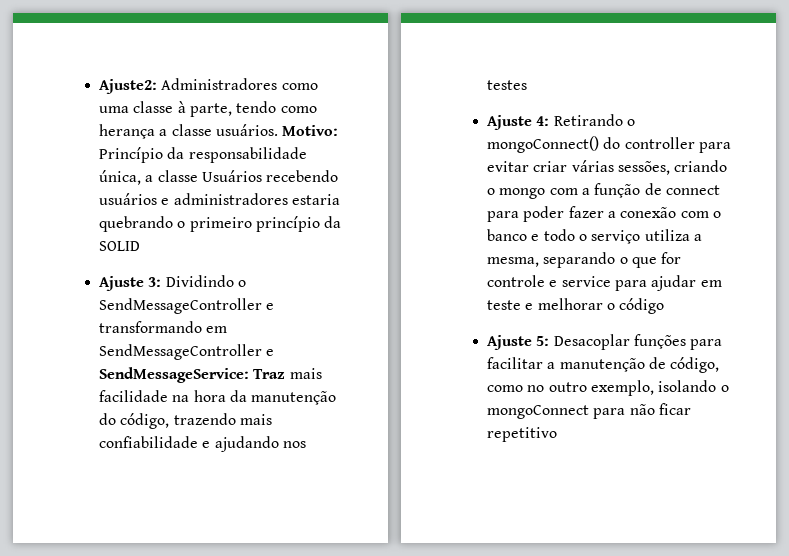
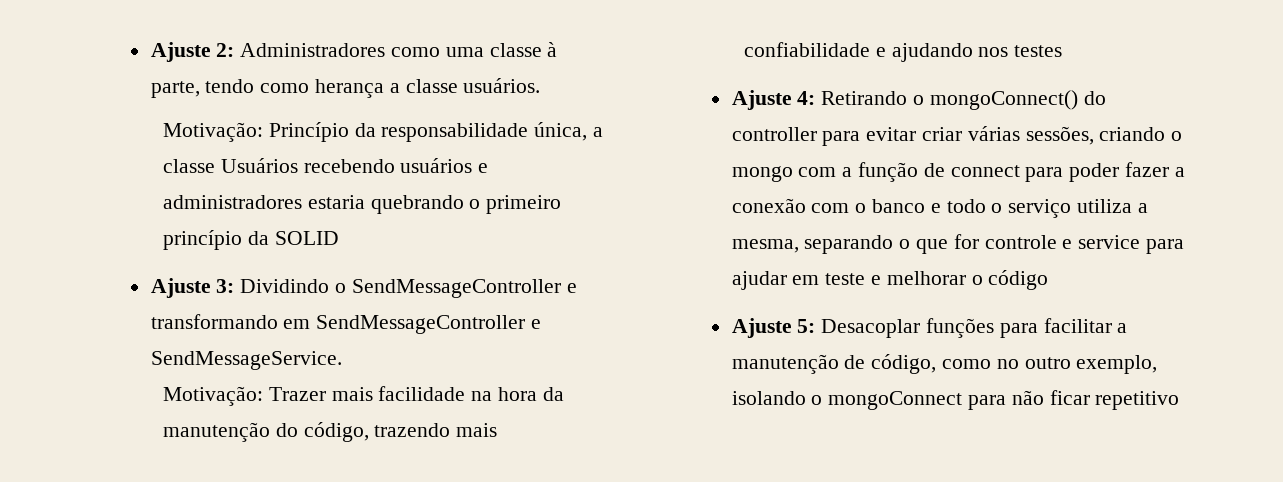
[99,79,158,94] Ajuste2: -> [150,42,235,62] Ajuste 2:
[282,125,339,136] Motivo: -> [162,122,263,142] // Motivação:
[99,367,286,383] SendMessageService: Traz -> [150,351,342,370] [162,386,326,406] SendMessageService. // Motivação: Trazer

